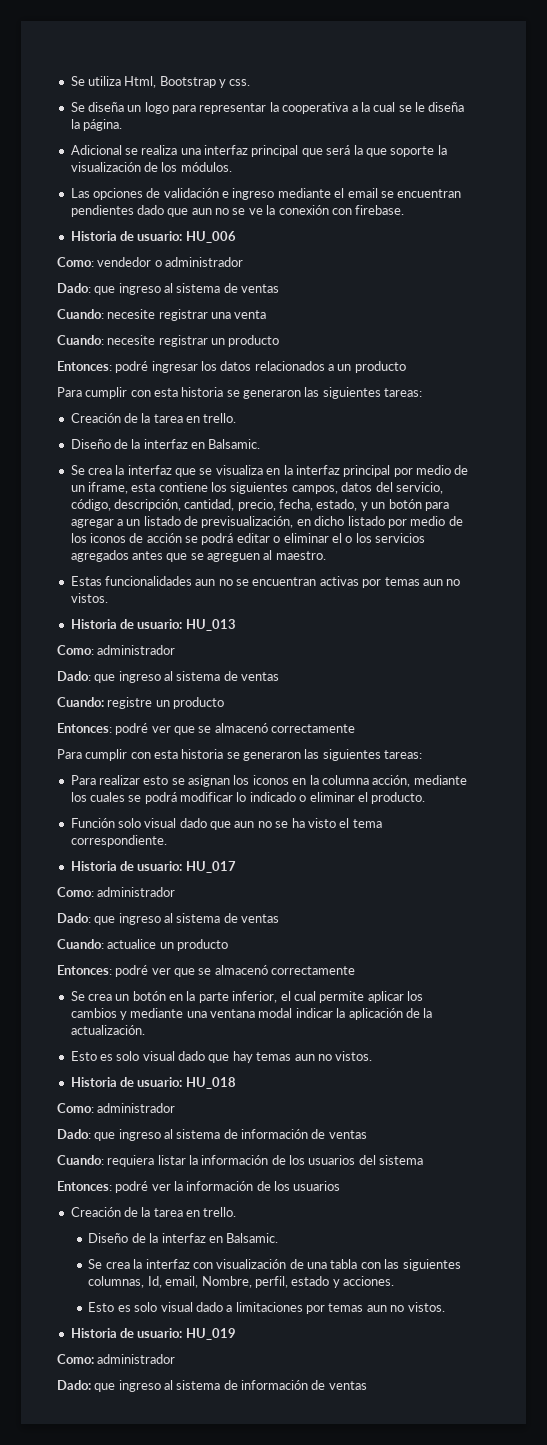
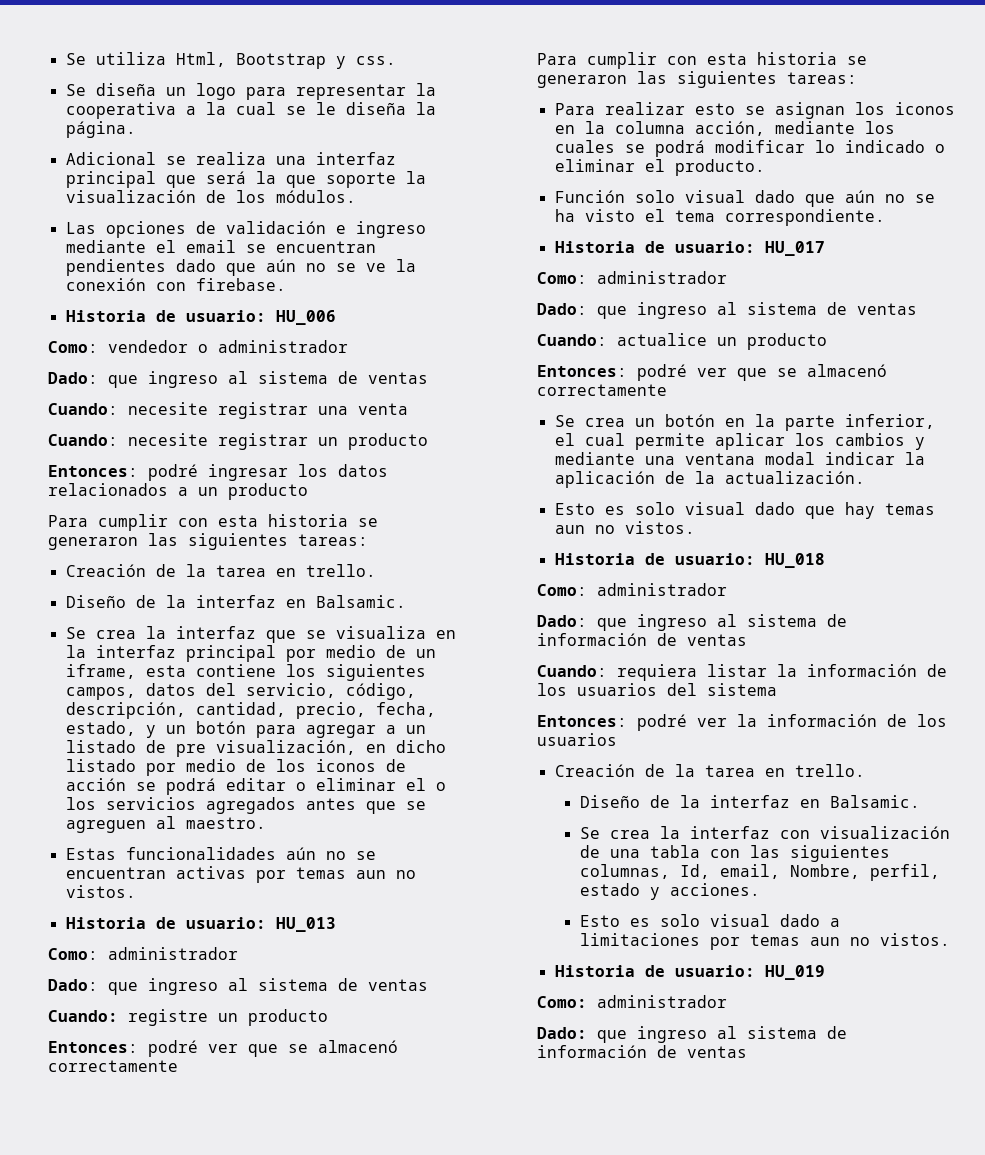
[191,208,212,215] aun -> [265,259,296,272] aún
[201,516,294,528] previsualización, -> [175,740,356,757] pre visualización,
[195,579,216,586] aun -> [285,847,316,860] aún
[234,821,255,828] aun -> [844,190,875,203] aún

